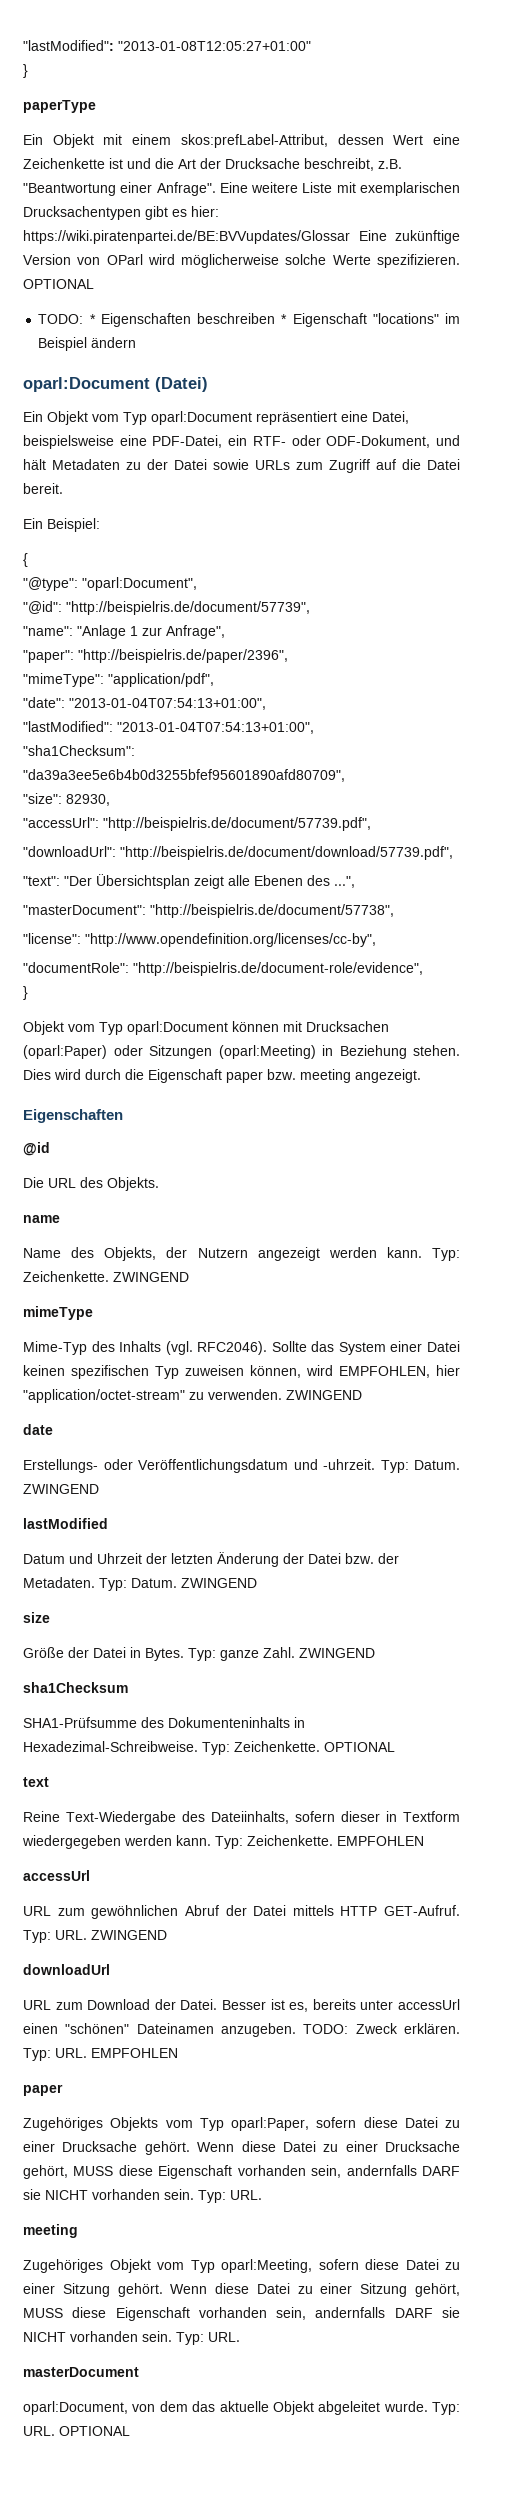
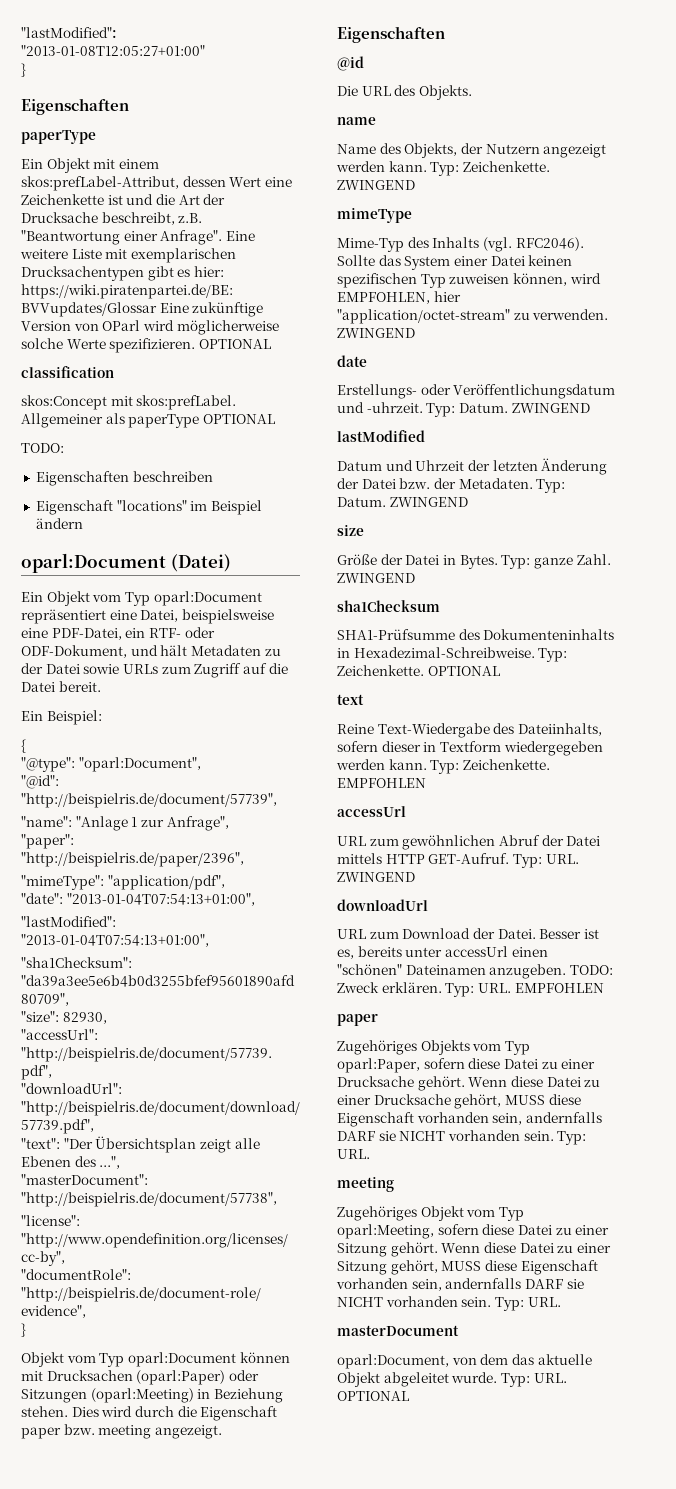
(28, 71) none -> [21,98,129,115] // Eigenschaften
[38,314,96,324] // TODO: * -> [21,366,114,378] [21,395,237,410] [21,413,275,428] [21,443,64,453] // classification // skos:Concept mit skos:prefLabel. Allgemeiner als paperType OPTIONAL // TODO: //
[281,314,288,324] * -> (213, 476) //

